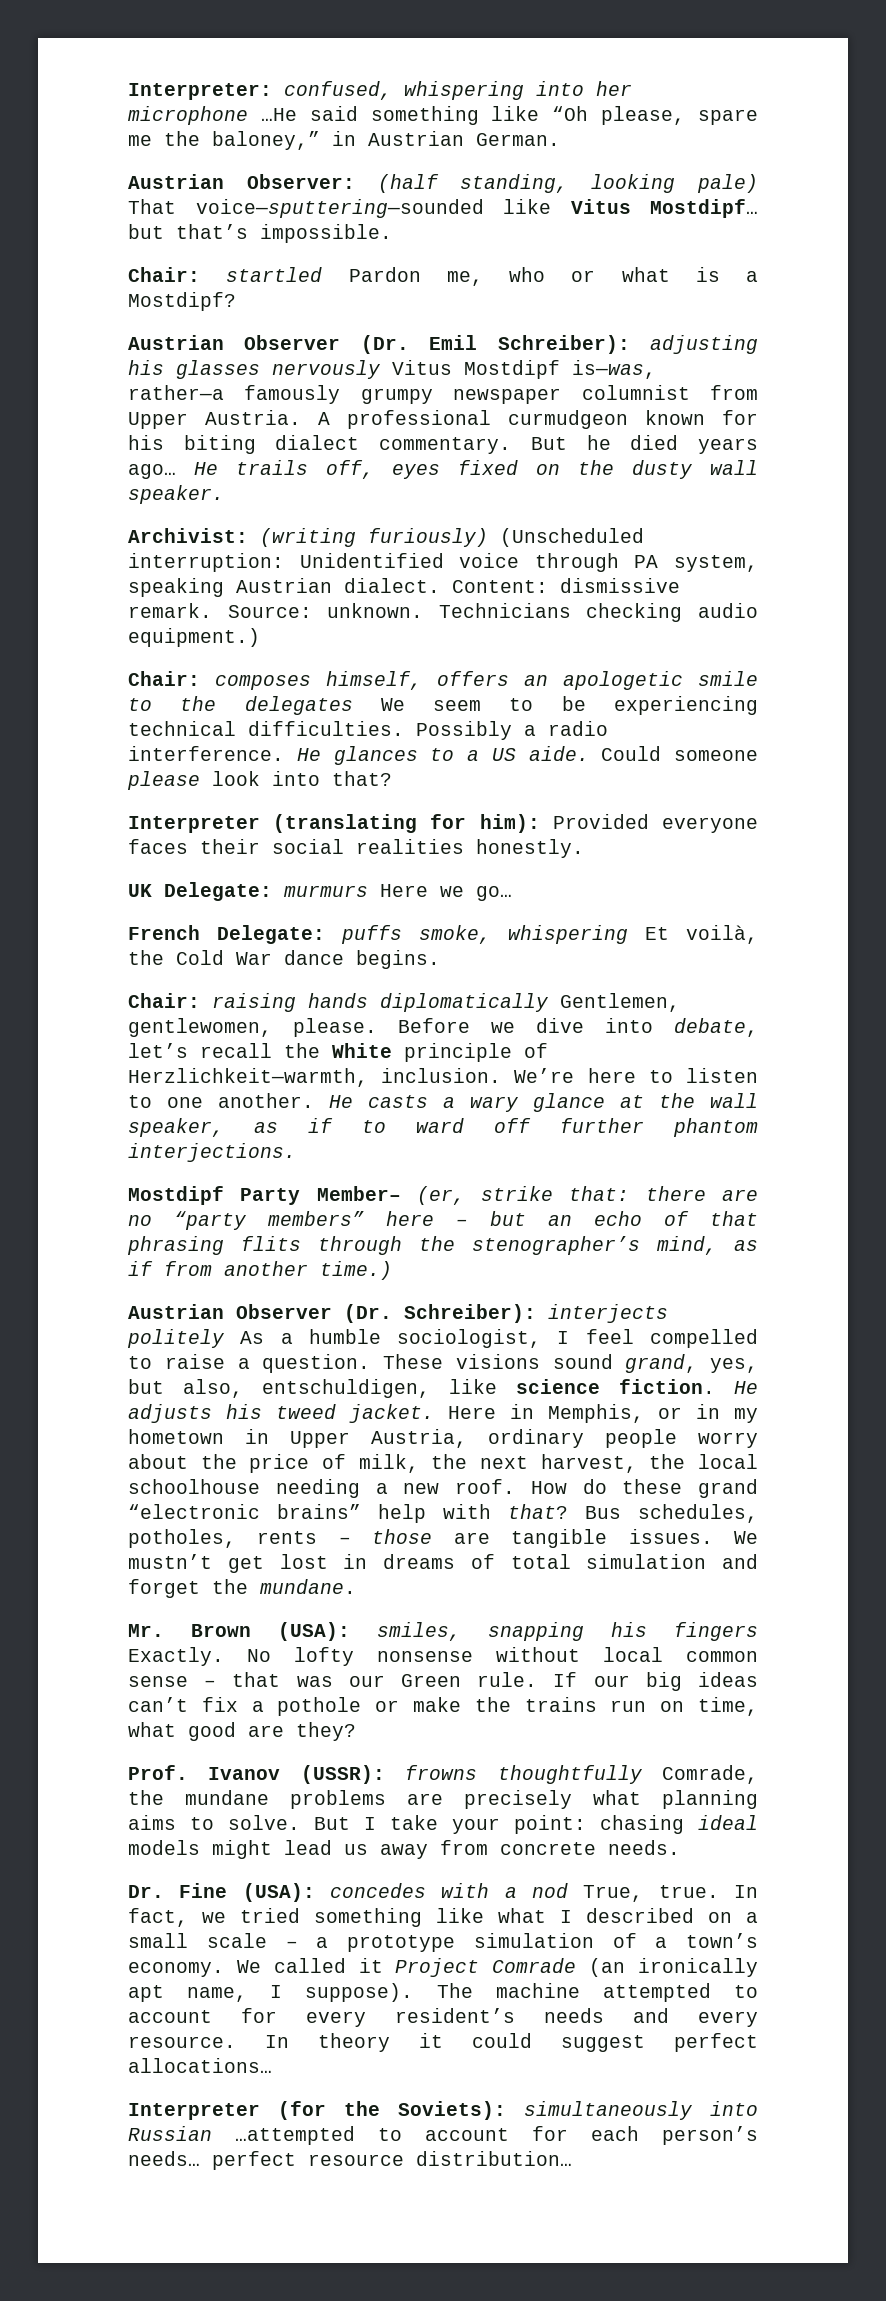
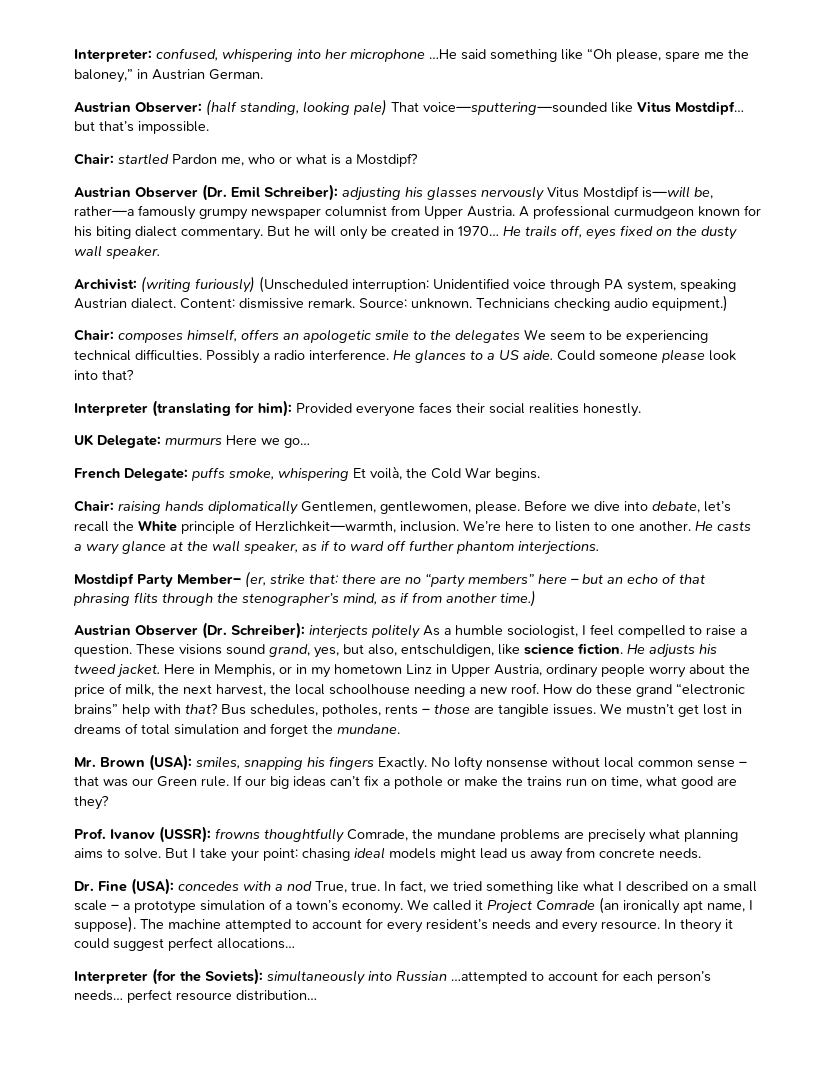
[572,360,656,379] is—was, -> [642,186,713,199] is—will be,
[630,435,758,454] [128,464,176,479] died years ago… -> [314,226,499,240] will only be created in 1970…
[284,950,344,965] dance -> (491, 472) none
(224, 1436) none -> [406,664,432,674] Linz

